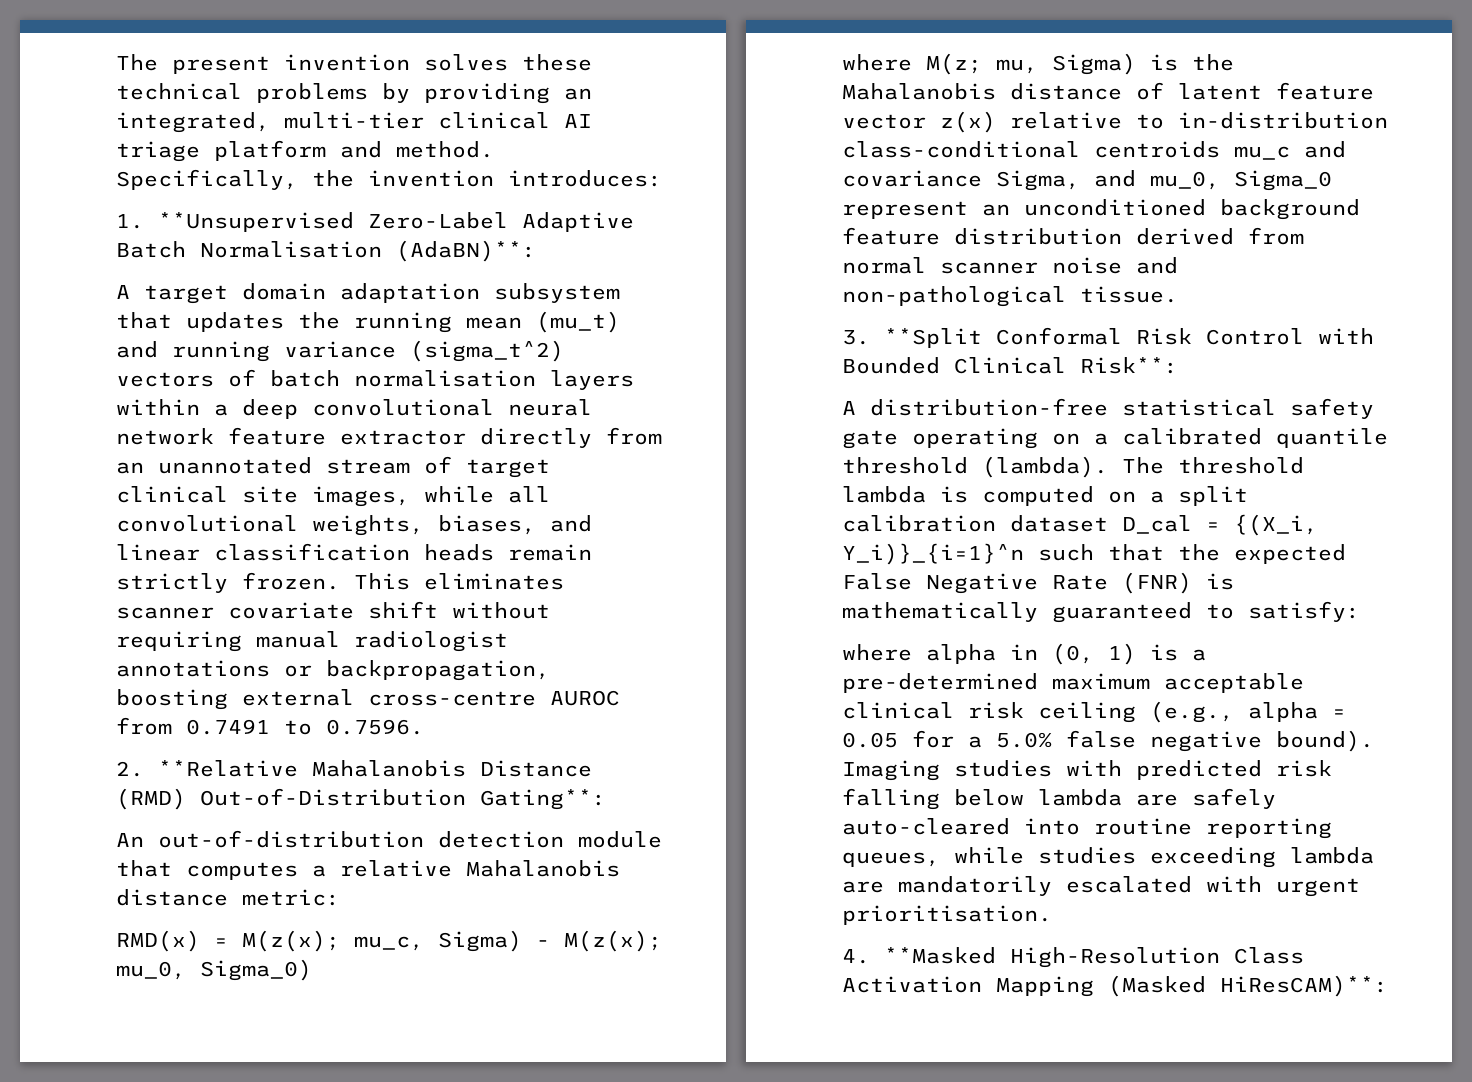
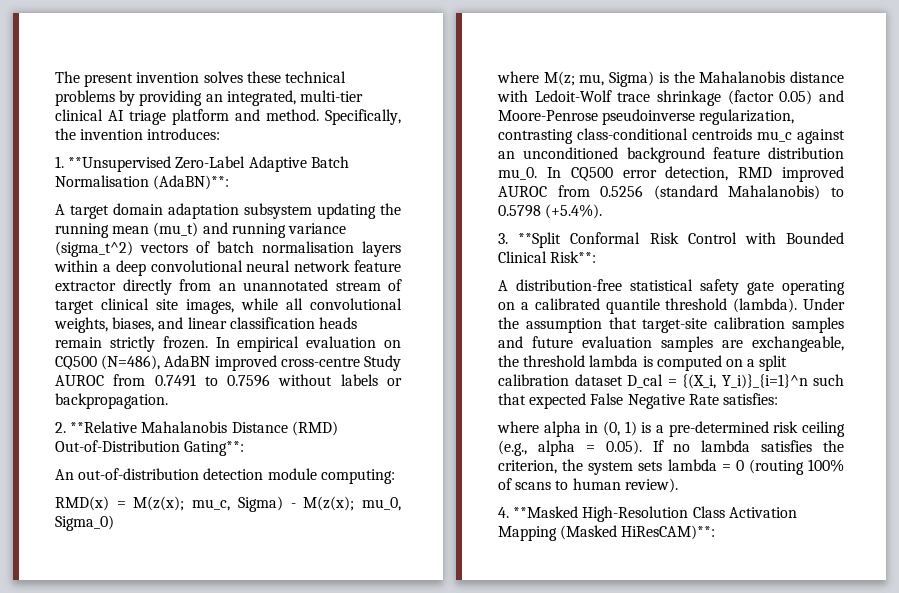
[116,312,284,332] that updates -> [317,203,376,219] updating
[354,573,564,590] [116,601,550,619] [116,631,508,652] [116,660,550,681] [116,689,620,710] [116,717,424,735] This eliminates scanner covariate shift without requiring manual radiologist annotations or backpropagation, boosting external cross-centre AUROC from 0.7491 to 0.7596. -> [215,336,401,352] [55,355,401,371] [55,374,402,387] [55,393,168,409] In empirical evaluation on CQ500 (N=486), AdaBN improved cross-centre Study AUROC from 0.7491 to 0.7596 without labels or backpropagation.
[116,860,620,880] [116,889,340,906] that computes a relative Mahalanobis distance metric: -> [320,469,395,484] computing:
[1136,82,1374,100] [842,111,1388,133] [842,141,1346,160] [842,170,1332,191] [842,201,968,219] of latent feature vector z(x) relative to in-distribution class-conditional centroids mu_c and covariance Sigma, and mu_0, Sigma_0 represent -> [497,90,844,106] [498,109,795,125] [498,128,845,144] with Ledoit-Wolf trace shrinkage (factor 0.05) and Moore-Penrose pseudoinverse regularization, contrasting class-conditional centroids mu_c against
[1136,227,1304,245] [842,257,1178,274] [842,286,1178,307] derived from normal scanner noise and non-pathological tissue. -> [498,166,844,182] [498,185,844,200] [498,204,603,219] mu_0. In CQ500 error detection, RMD improved AUROC from 0.5256 (standard Mahalanobis) to 0.5798 (+5.4%).
[1122,457,1164,474] The -> [803,298,845,310] [498,317,844,333] [498,336,844,352] [498,355,519,367] Under the assumption that target-site calibration samples and future evaluation samples are exchangeable, the
[1178,544,1220,561] the -> (526, 399) none
[1122,572,1234,594] [842,601,1360,623] (FNR) is mathematically guaranteed to satisfy: -> [722,393,778,405] satisfies:
[1052,673,1304,693] [842,702,954,719] maximum acceptable clinical -> (769, 429) none
[842,730,1374,752] [842,760,1332,781] [842,788,1276,810] [842,818,1332,839] [842,847,1374,868] [842,876,1360,897] [842,905,1052,925] 0.05 for a 5.0% false negative bound). Imaging studies with predicted risk falling below lambda are safely auto-cleared into routine reporting queues, while studies exceeding lambda are mandatorily escalated with urgent prioritisation. -> [605,440,844,455] [498,459,844,475] [498,478,678,493] 0.05). If no lambda satisfies the criterion, the system sets lambda = 0 (routing 100% of scans to human review).

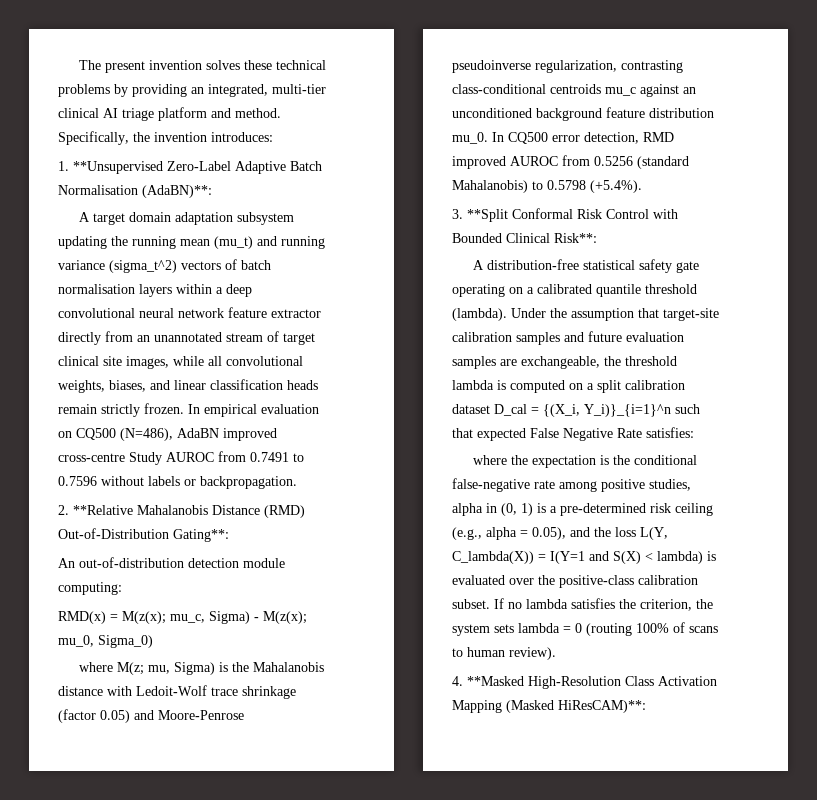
(539, 427) none -> [510,455,697,468] [452,478,691,492] the expectation is the conditional false-negative rate among positive studies,
[605,440,642,455] 0.05). -> [532,527,668,540] [452,551,716,564] [452,575,698,588] [452,599,490,609] 0.05), and the loss L(Y, C_lambda(X)) = I(Y=1 and S(X) < lambda) is evaluated over the positive-class calibration subset.

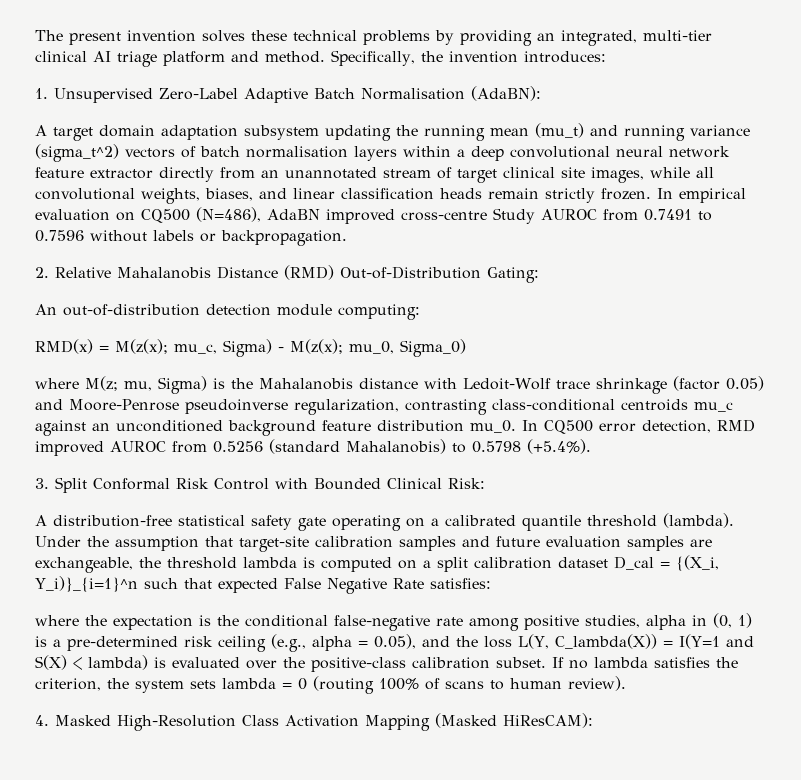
[73,161,163,174] **Unsupervised -> [54,88,153,103] Unsupervised
[142,185,212,198] (AdaBN)**: -> [471,86,541,101] (AdaBN):
[73,505,133,515] **Relative -> [55,267,111,278] Relative
[173,529,229,542] Gating**: -> [487,267,539,283] Gating:
[467,209,508,222] **Split -> [55,477,87,493] Split
[554,233,597,243] Risk**: -> [448,478,485,489] Risk:
[467,676,524,686] **Masked -> [55,715,111,726] Masked
[558,700,646,713] HiResCAM)**: -> [503,713,593,728] HiResCAM):

